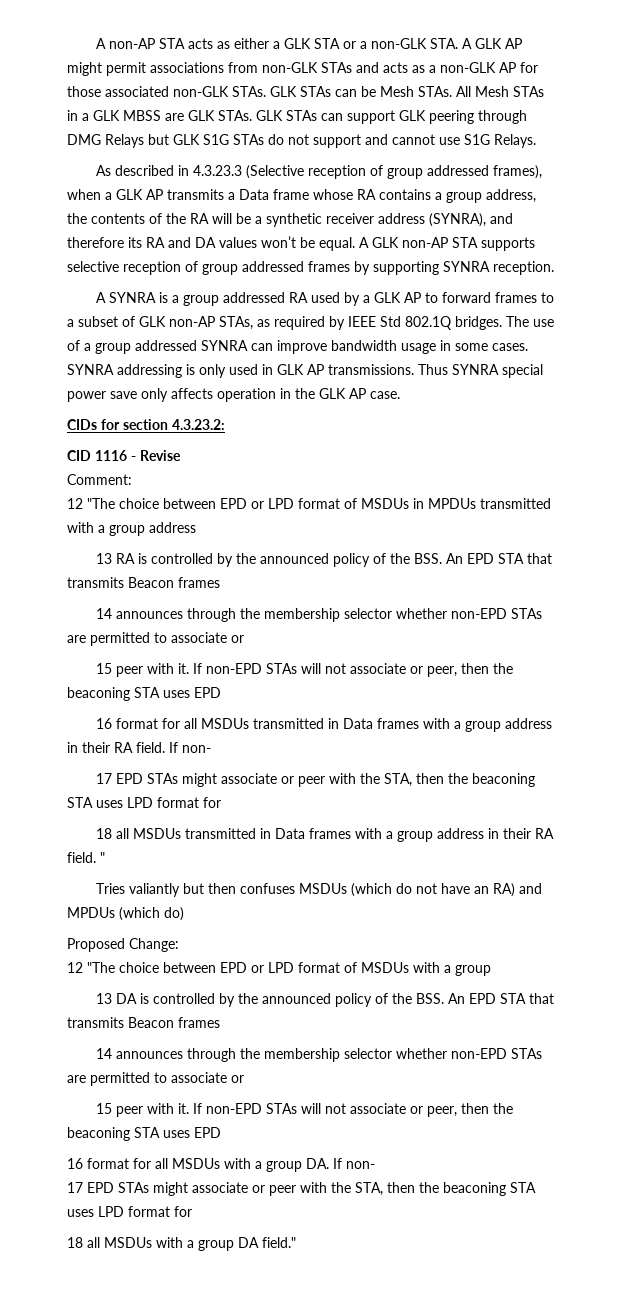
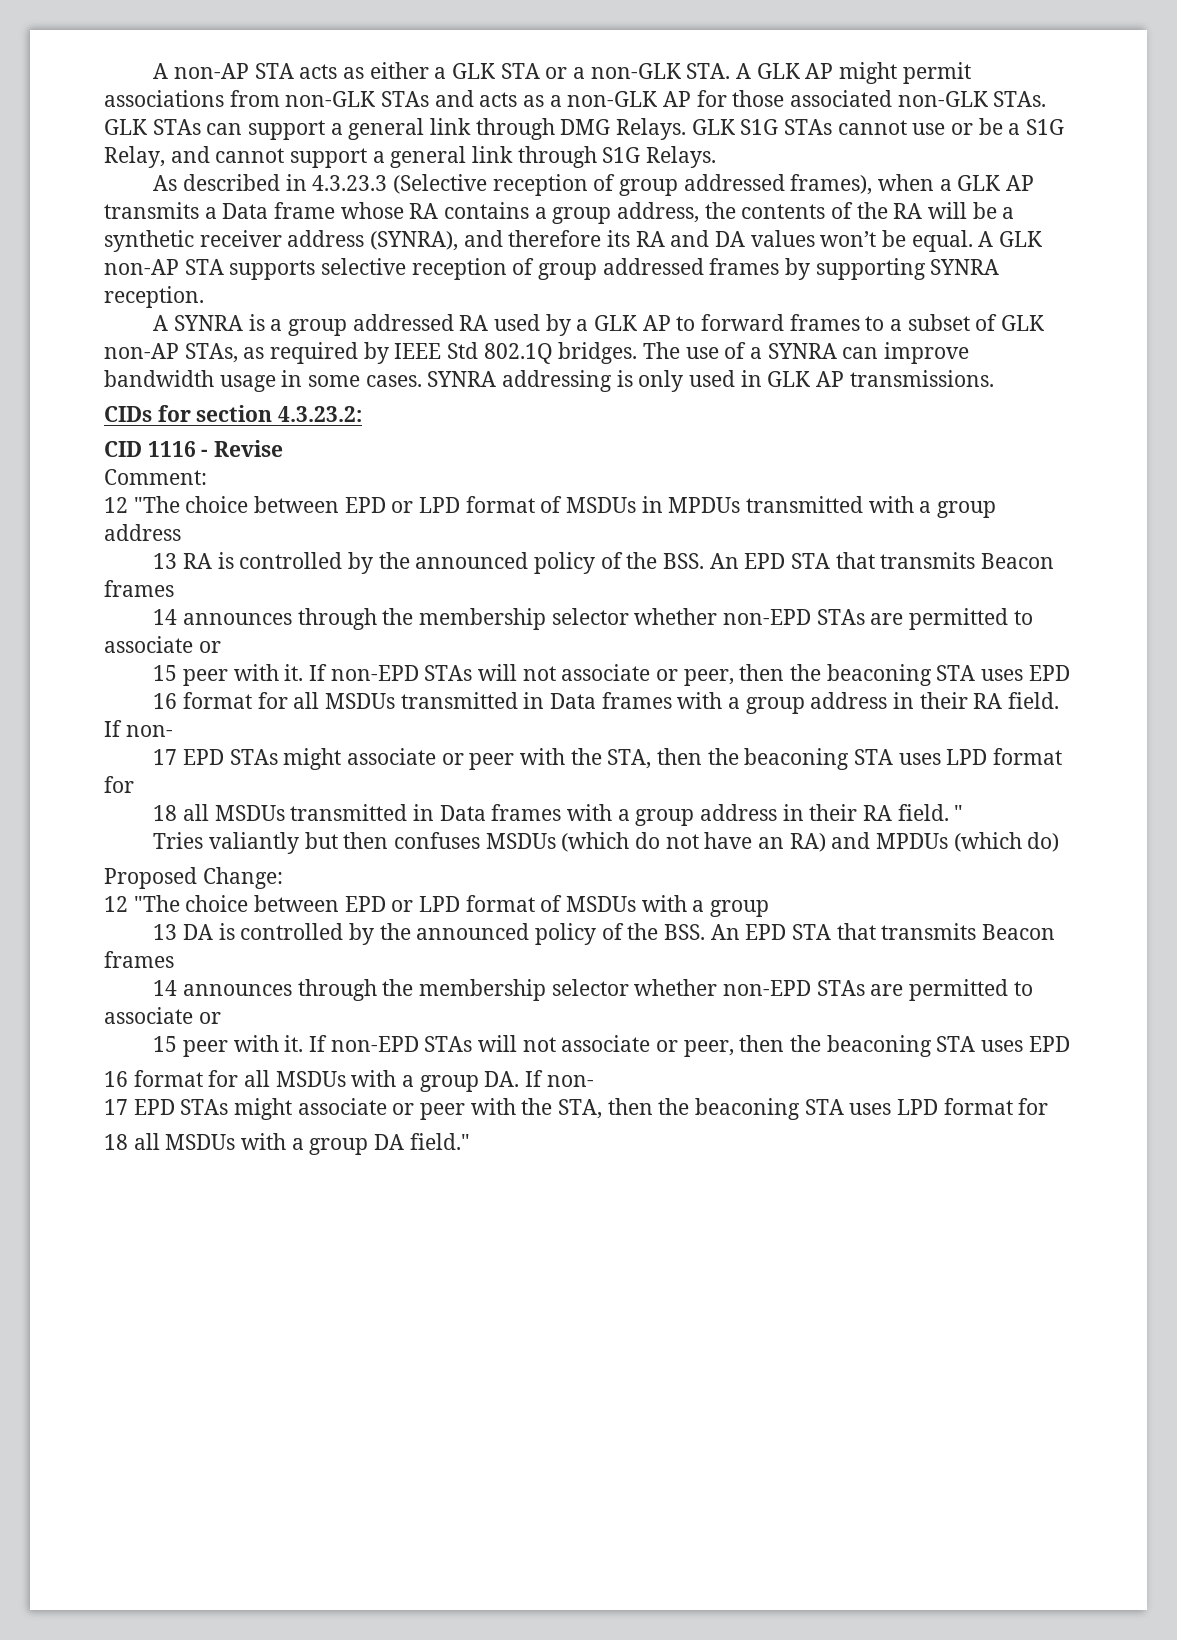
[361,86,544,97] [67,110,527,124] [67,134,460,148] be Mesh STAs. All Mesh STAs in a GLK MBSS are GLK STAs. GLK STAs can support GLK peering through DMG Relays but GLK S1G STAs do not support and cannot use -> [248,118,1065,140] [104,146,597,168] support a general link through DMG Relays. GLK S1G STAs cannot use or be a S1G Relay, and cannot support a general link through
[95,340,197,354] group addressed -> (763, 353) none
[418,364,543,378] [67,388,400,402] Thus SYNRA special power save only affects operation in the GLK AP case. -> (994, 378) none

